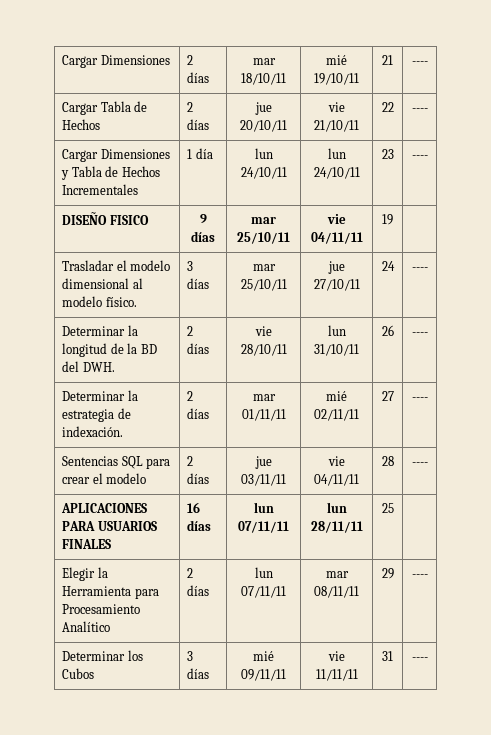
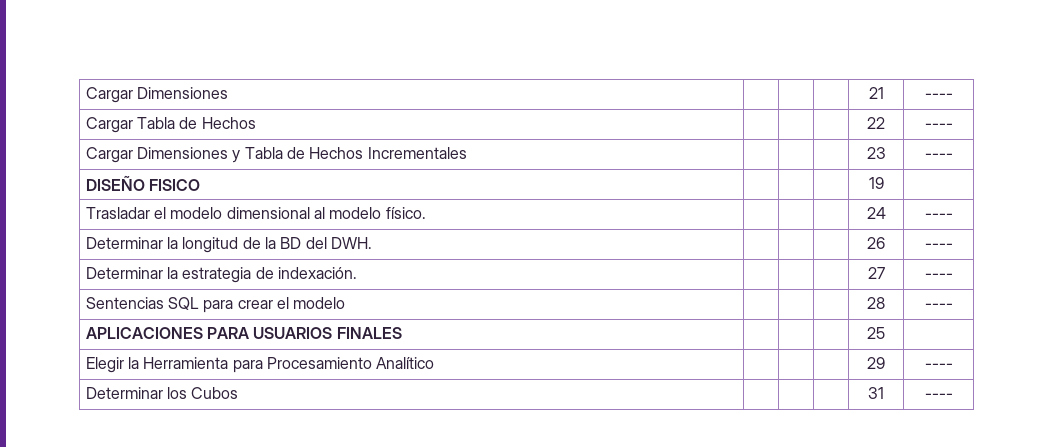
[187,55,194,65] [187,72,210,83] [252,58,276,65] [241,73,286,85] [326,55,347,65] [314,73,359,85] 2 días | mar 18/10/11 | mié 19/10/11 -> (228, 93) | |
[187,102,194,112] [187,119,210,130] [254,102,272,115] [240,120,287,132] [327,102,345,112] [314,120,359,132] 2 días | jue 20/10/11 | vie 21/10/11 -> (256, 123) | |
[187,148,213,159] [254,148,273,159] [240,167,287,179] [327,148,346,159] [313,167,360,179] [381,149,394,159] [411,155,428,159] [62,212,149,225] [199,214,207,224] [191,231,215,242] [251,217,276,224] [237,232,290,244] [326,214,346,224] [310,232,363,244] 1 día | lun 24/10/11 | lun 24/10/11 | 23 | ---- // DISEÑO FISICO | 9 días | mar 25/10/11 | vie 04/11/11 -> [866,147,886,159] [924,153,953,159] [85,175,200,191] | | | 23 | ---- // DISEÑO FISICO | | |
[187,261,194,271] [187,278,210,289] [252,264,276,271] [240,279,287,291] [327,261,345,274] [313,279,360,291] 3 días | mar 25/10/11 | jue 27/10/11 -> (426, 213) | |
[187,326,194,336] [187,343,210,354] [254,326,272,336] [240,344,287,356] [327,325,346,336] [314,344,359,356] 2 días | vie 28/10/11 | lun 31/10/11 -> (372, 243) | |
[187,391,194,401] [187,408,210,419] [252,394,276,401] [241,409,286,421] [326,391,347,401] [314,409,359,421] 2 días | mar 01/11/11 | mié 02/11/11 -> (357, 273) | |
[187,456,194,466] [187,473,210,484] [254,456,272,469] [241,474,286,486] [327,456,345,466] [314,474,359,486] 2 días | jue 03/11/11 | vie 04/11/11 -> (346, 303) | |
[187,502,201,513] [187,520,212,531] [253,502,274,513] [238,521,289,533] [326,502,347,513] [310,521,363,533] 16 días | lun 07/11/11 | lun 28/11/11 -> (402, 333) | |
[187,568,194,578] [187,585,210,596] [254,567,273,578] [241,586,286,598] [325,571,349,578] [314,586,359,598] 2 días | lun 07/11/11 | mar 08/11/11 -> (435, 363) | |
[187,651,194,661] [187,668,210,679] [253,651,274,661] [241,669,286,681] [327,651,345,661] [315,669,358,681] 3 días | mié 09/11/11 | vie 11/11/11 -> (239, 393) | |

